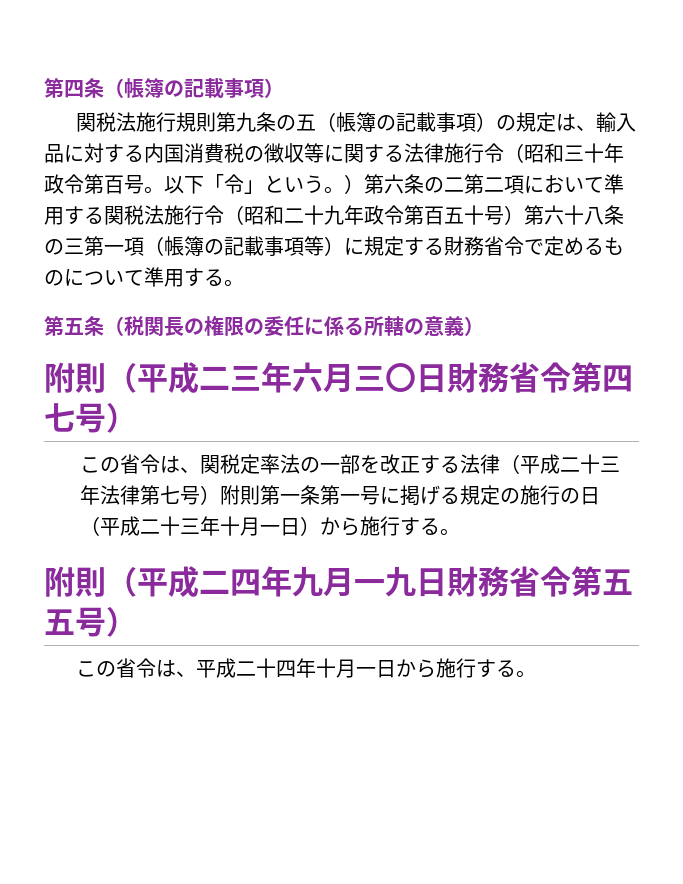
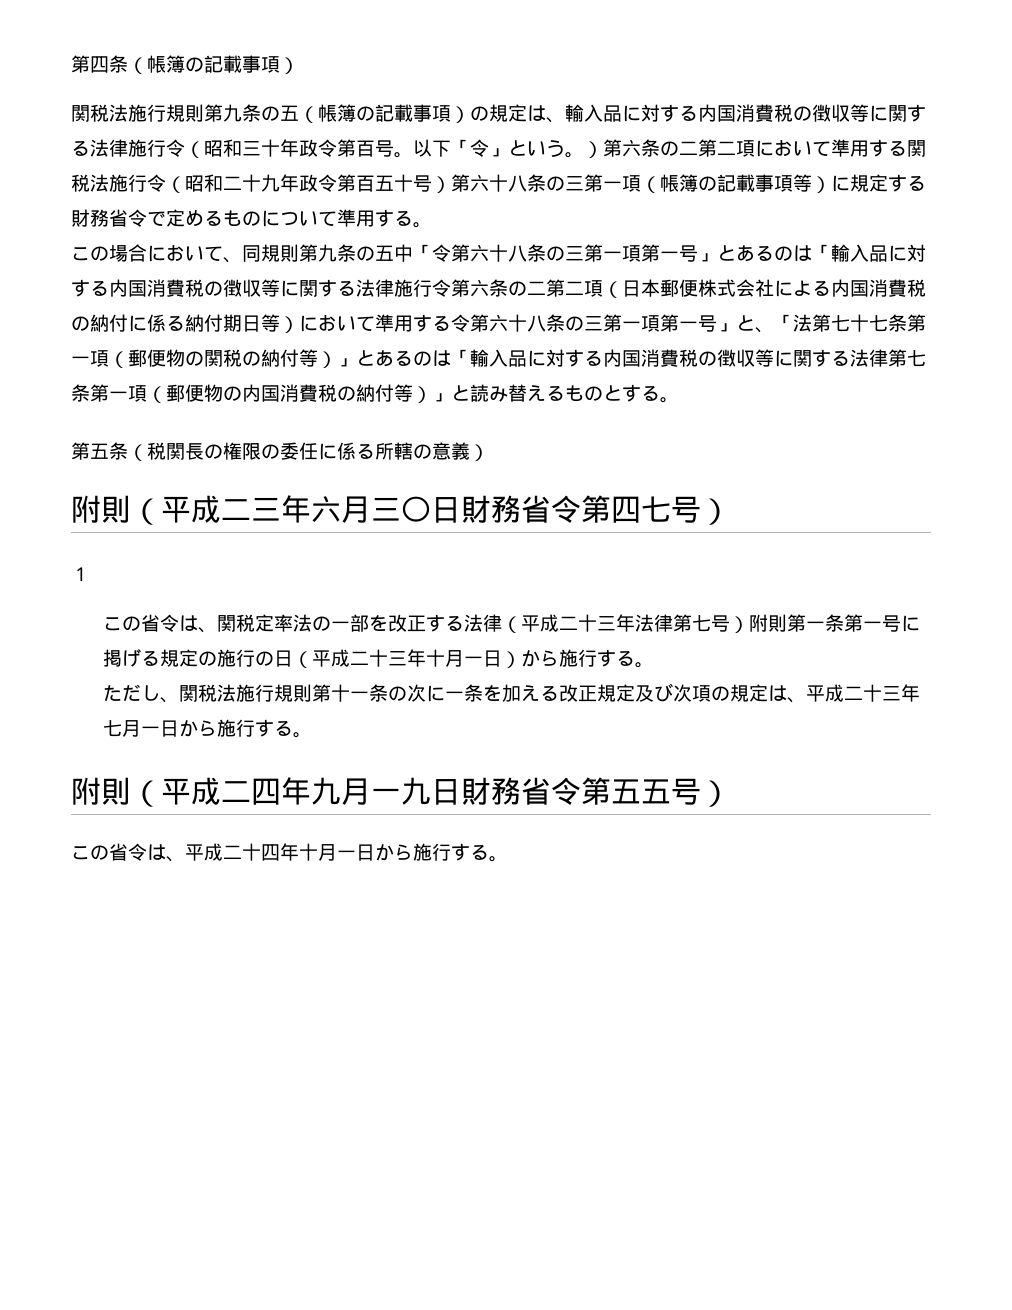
(244, 283) none -> [71,244,926,263] [71,279,926,298] [71,314,926,333] [71,349,926,368] [71,384,679,403] // この場合において、同規則第九条の五中「令第六十八条の三第一項第一号」とあるのは「輸入品に対する内国消費税の徴収等に関する法律施行令第六条の二第二項（日本郵便株式会社による内国消費税の納付に係る納付期日等）において準用する令第六十八条の三第一項第一号」と、「法第七十七条第一項（郵便物の関税の納付等）」とあるのは「輸入品に対する内国消費税の徴収等に関する法律第七条第一項（郵便物の内国消費税の納付等）」と読み替えるものとする。
(137, 418) none -> [71,567,90,581] // １
(461, 532) none -> [103,683,921,703] [103,719,313,738] // ただし、関税法施行規則第十一条の次に一条を加える改正規定及び次項の規定は、平成二十三年七月一日から施行する。

